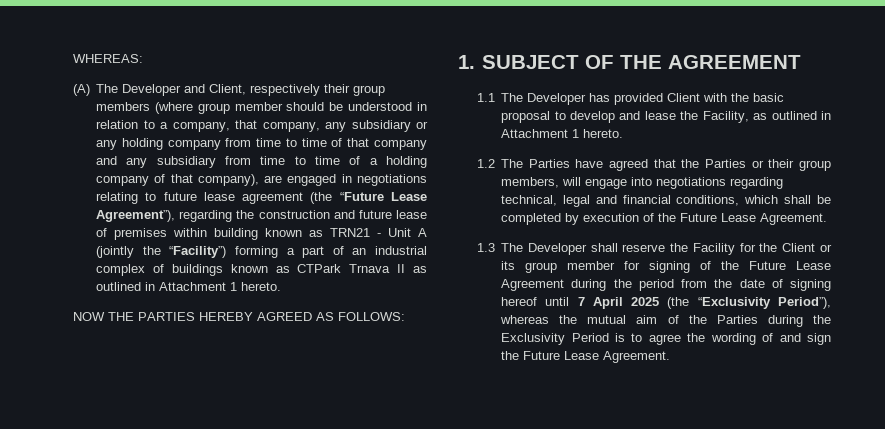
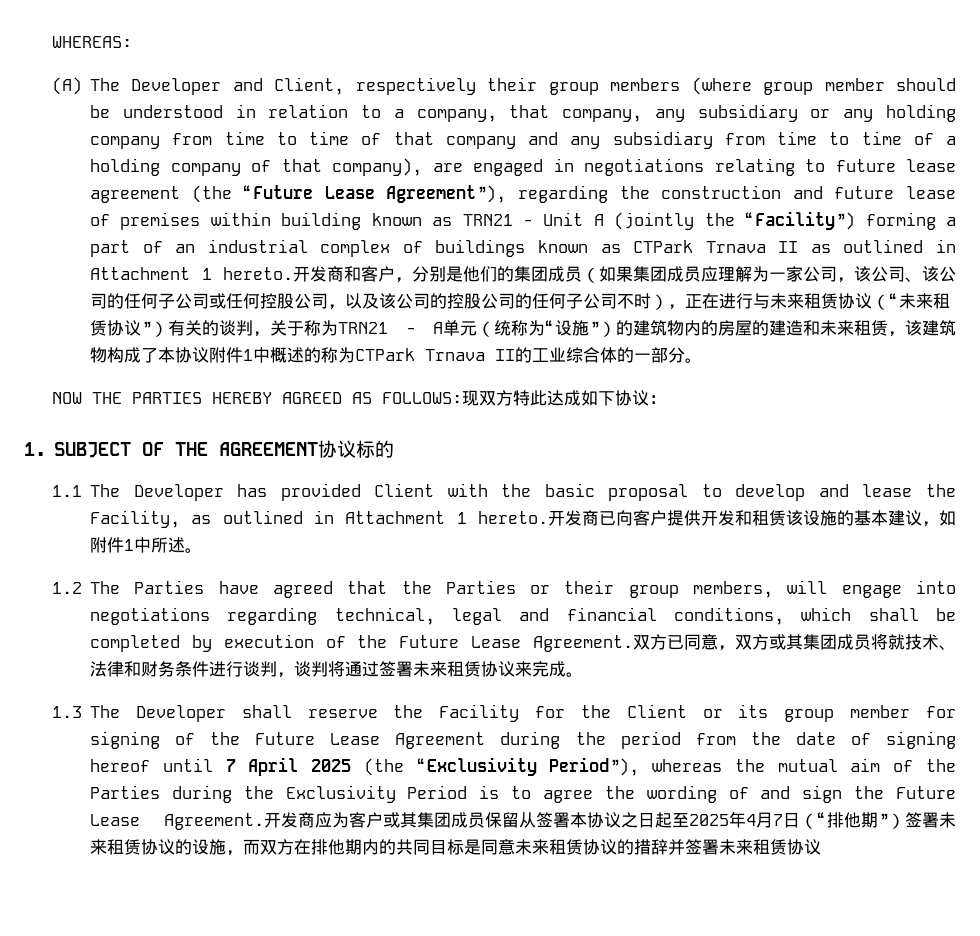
(282, 286) none -> [293,266,956,283] [90,293,951,310] [90,320,956,337] [90,347,703,363] 开发商和客户，分别是他们的集团成员（如果集团成员应理解为一家公司，该公司、该公司的任何子公司或任何控股公司，以及该公司的控股公司的任何子公司不时），正在进行与未来租赁协议（“未来租赁协议”）有关的谈判，关于称为TRN21 - A单元（统称为“设施”）的建筑物内的房屋的建造和未来租赁，该建筑物构成了本协议附件1中概述的称为CTPark Trnava II的工业综合体的一部分。
(405, 316) none -> [461,390,666,406] 现双方特此达成如下协议：
(801, 62) none -> [318,440,395,458] 协议标的
(624, 133) none -> [548,510,956,527] [90,537,203,553] 开发商已向客户提供开发和租赁该设施的基本建议，如附件1中所述。
(828, 219) none -> [633,634,957,651] [90,661,584,678] 双方已同意，双方或其集团成员将就技术、法律和财务条件进行谈判，谈判将通过签署未来租赁协议来完成。
(671, 357) none -> [264,811,956,829] [90,839,822,856] 开发商应为客户或其集团成员保留从签署本协议之日起至2025年4月7日（“排他期”）签署未来租赁协议的设施，而双方在排他期内的共同目标是同意未来租赁协议的措辞并签署未来租赁协议

